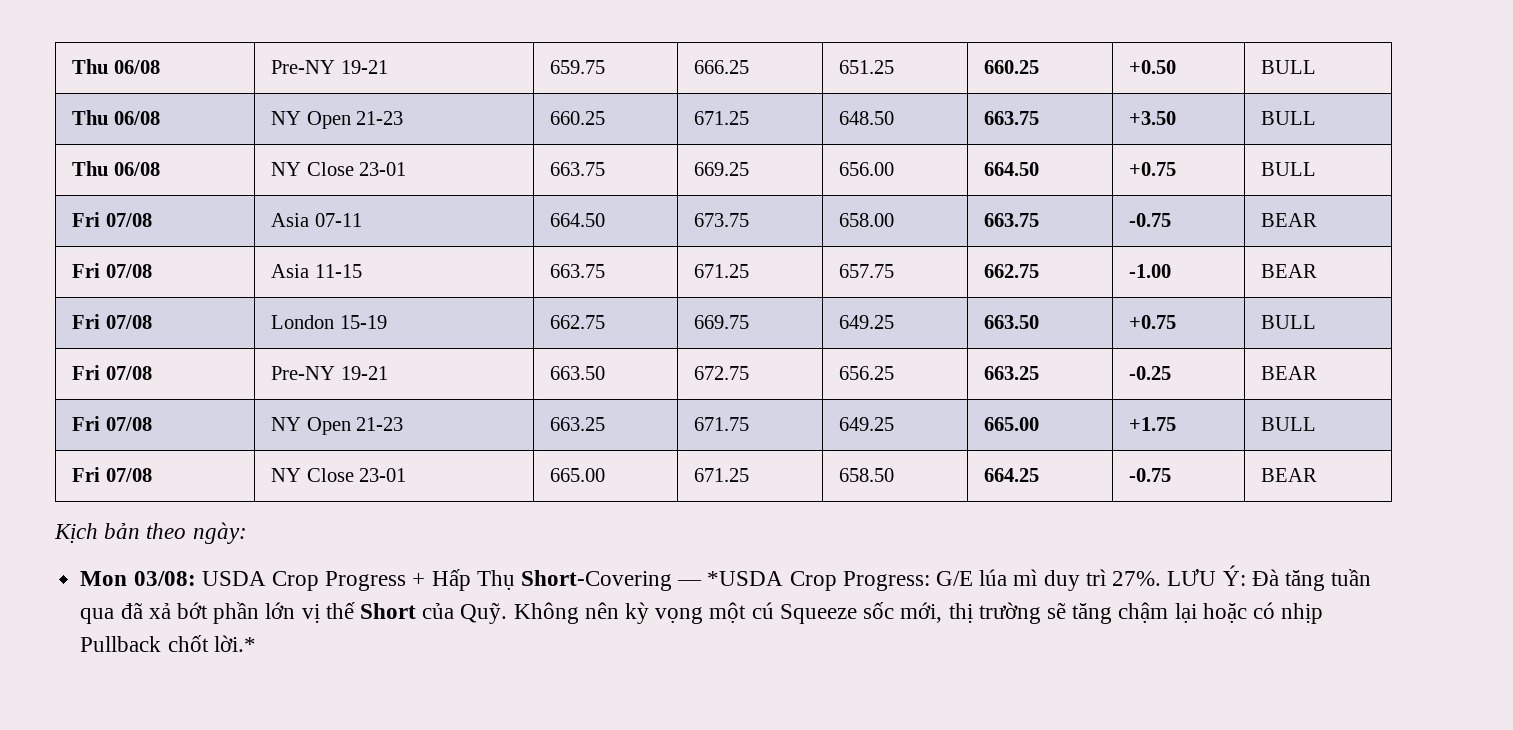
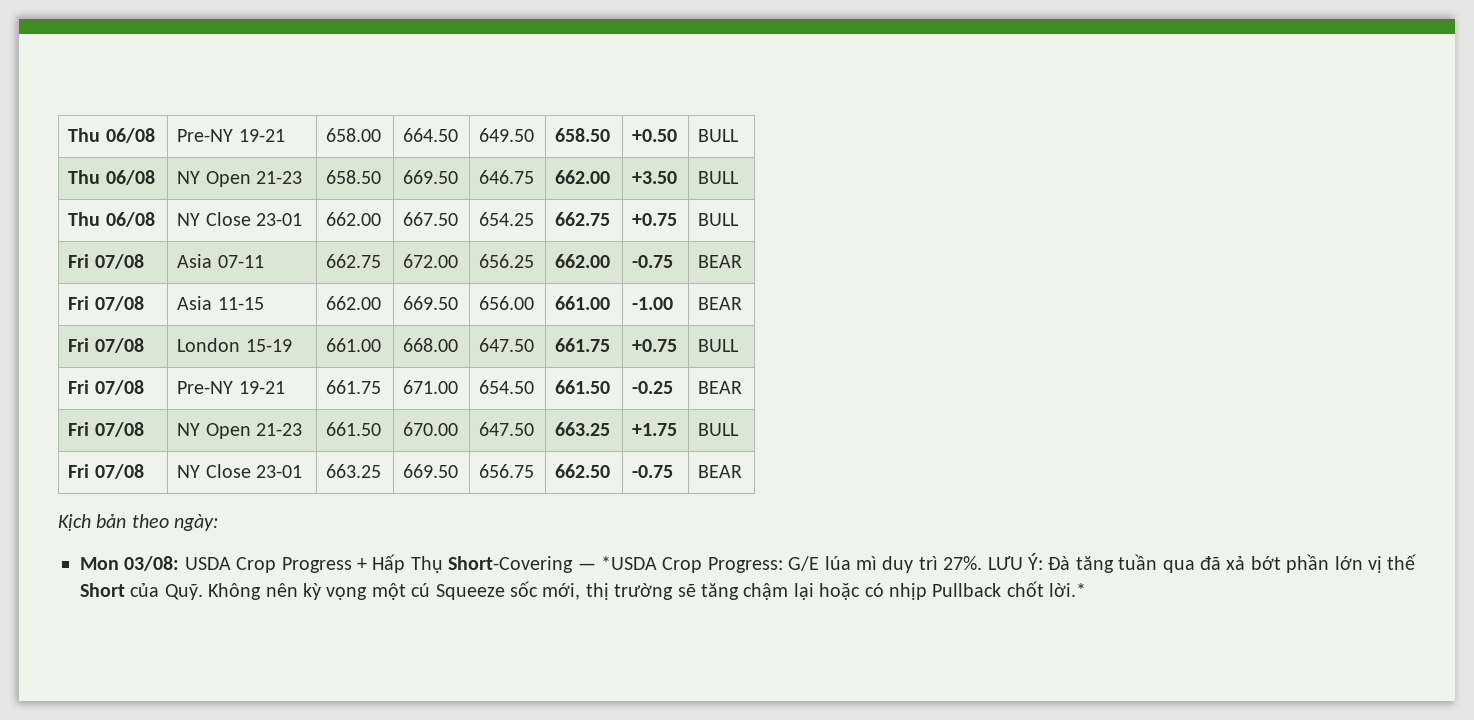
[550,60,606,74] [694,60,750,74] [839,60,895,74] [984,60,1040,74] 659.75 | 666.25 | 651.25 | 660.25 -> [326,128,382,142] [403,128,459,142] [479,128,535,142] [555,128,611,142] 658.00 | 664.50 | 649.50 | 658.50
[550,111,606,125] [694,111,750,125] [839,111,895,125] [984,111,1040,125] 660.25 | 671.25 | 648.50 | 663.75 -> [326,170,382,184] [403,170,459,184] [479,170,535,184] [555,170,611,184] 658.50 | 669.50 | 646.75 | 662.00
[550,162,606,176] [694,162,750,176] [839,162,895,176] [984,162,1040,176] 663.75 | 669.25 | 656.00 | 664.50 -> [326,212,382,226] [403,212,459,226] [479,212,535,226] [555,212,611,226] 662.00 | 667.50 | 654.25 | 662.75
[550,213,606,227] [694,213,750,227] [839,213,895,227] [984,213,1040,227] 664.50 | 673.75 | 658.00 | 663.75 -> [326,254,382,268] [403,254,459,268] [479,254,535,268] [555,254,611,268] 662.75 | 672.00 | 656.25 | 662.00
[550,264,606,278] [694,264,750,278] [839,264,895,278] [984,264,1040,278] 663.75 | 671.25 | 657.75 | 662.75 -> [326,296,382,310] [403,296,459,310] [479,296,535,310] [555,296,611,310] 662.00 | 669.50 | 656.00 | 661.00
[550,315,606,329] [694,315,750,329] [839,315,895,329] [984,315,1040,329] 662.75 | 669.75 | 649.25 | 663.50 -> [326,338,382,352] [403,338,459,352] [479,338,535,352] [555,338,611,352] 661.00 | 668.00 | 647.50 | 661.75
[550,366,606,380] [694,366,750,380] [839,366,895,380] [984,366,1040,380] 663.50 | 672.75 | 656.25 | 663.25 -> [326,380,382,394] [403,380,459,394] [479,380,535,394] [555,380,611,394] 661.75 | 671.00 | 654.50 | 661.50
[550,417,606,431] [694,417,750,431] [839,417,895,431] [984,417,1040,431] 663.25 | 671.75 | 649.25 | 665.00 -> [326,422,382,436] [403,422,459,436] [479,422,535,436] [555,422,611,436] 661.50 | 670.00 | 647.50 | 663.25
[550,468,606,482] [694,468,750,482] [839,468,895,482] [984,468,1040,482] 665.00 | 671.25 | 658.50 | 664.25 -> [326,464,382,478] [403,464,459,478] [479,464,535,478] [555,464,611,478] 663.25 | 669.50 | 656.75 | 662.50

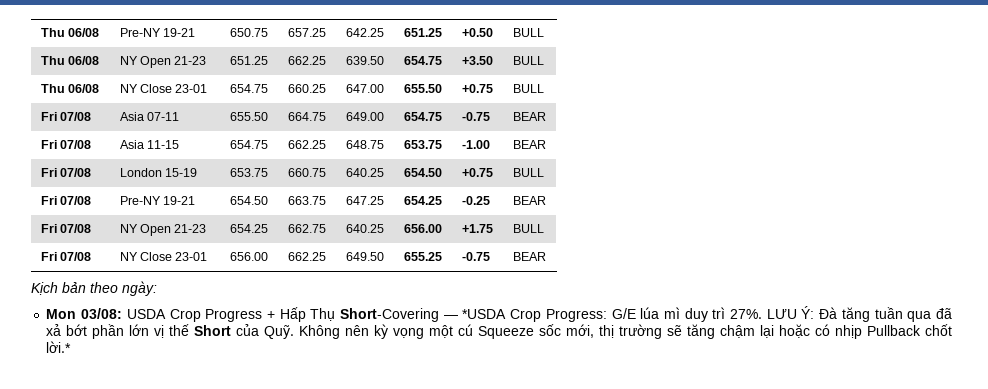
[326,128,382,142] [403,128,459,142] [479,128,535,142] [555,128,611,142] 658.00 | 664.50 | 649.50 | 658.50 -> [229,28,268,37] [287,28,326,37] [345,28,384,37] [403,28,442,37] 650.75 | 657.25 | 642.25 | 651.25
[326,170,382,184] [403,170,459,184] [479,170,535,184] [555,170,611,184] 658.50 | 669.50 | 646.75 | 662.00 -> [229,56,268,65] [287,56,326,65] [345,56,384,65] [403,56,442,65] 651.25 | 662.25 | 639.50 | 654.75
[326,212,382,226] [403,212,459,226] [479,212,535,226] [555,212,611,226] 662.00 | 667.50 | 654.25 | 662.75 -> [229,84,268,93] [287,84,326,93] [345,84,384,93] [403,84,442,93] 654.75 | 660.25 | 647.00 | 655.50
[326,254,382,268] [403,254,459,268] [479,254,535,268] [555,254,611,268] 662.75 | 672.00 | 656.25 | 662.00 -> [229,112,268,121] [287,112,326,121] [345,112,384,121] [403,112,442,121] 655.50 | 664.75 | 649.00 | 654.75
[326,296,382,310] [403,296,459,310] [479,296,535,310] [555,296,611,310] 662.00 | 669.50 | 656.00 | 661.00 -> [229,140,268,149] [287,140,326,149] [345,140,384,149] [403,140,442,149] 654.75 | 662.25 | 648.75 | 653.75
[326,338,382,352] [403,338,459,352] [479,338,535,352] [555,338,611,352] 661.00 | 668.00 | 647.50 | 661.75 -> [229,168,268,177] [287,168,326,177] [345,168,384,177] [403,168,442,177] 653.75 | 660.75 | 640.25 | 654.50
[326,380,382,394] [403,380,459,394] [479,380,535,394] [555,380,611,394] | 661.75 | 671.00 | 654.50 | 661.50 -> [229,196,268,205] [287,196,326,205] [345,196,384,205] [403,196,442,205] | 654.50 | 663.75 | 647.25 | 654.25
[326,422,382,436] [403,422,459,436] [479,422,535,436] [555,422,611,436] 661.50 | 670.00 | 647.50 | 663.25 -> [229,224,268,233] [287,224,326,233] [345,224,384,233] [403,224,442,233] 654.25 | 662.75 | 640.25 | 656.00
[326,464,382,478] [403,464,459,478] [479,464,535,478] [555,464,611,478] 663.25 | 669.50 | 656.75 | 662.50 -> [229,252,268,261] [287,252,326,261] [345,252,384,261] [403,252,442,261] 656.00 | 662.25 | 649.50 | 655.25

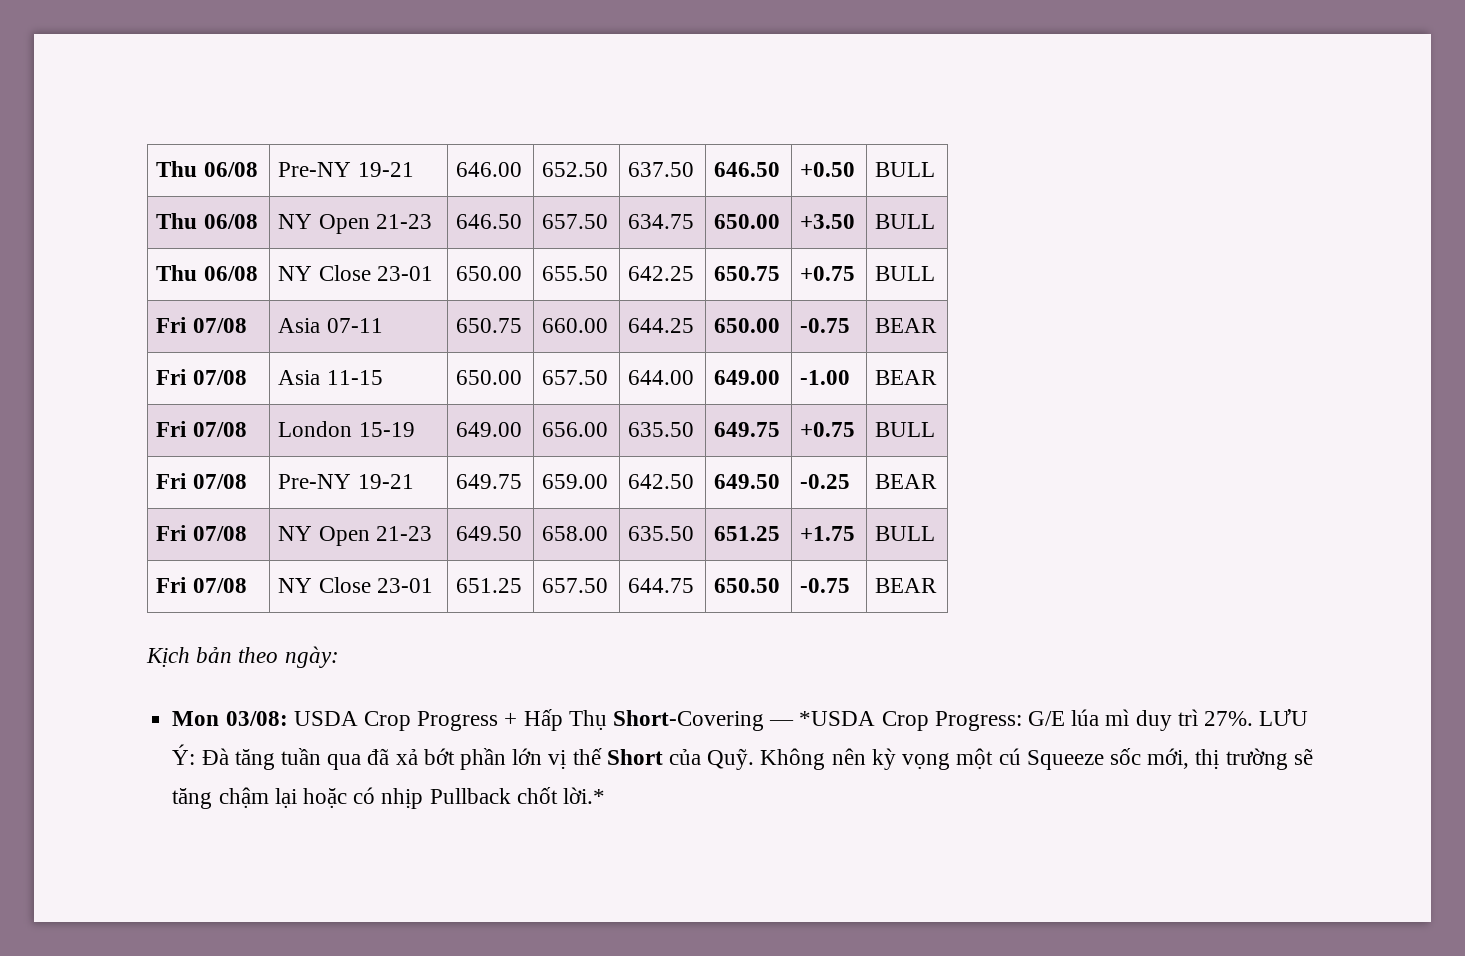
[229,28,268,37] [287,28,326,37] [345,28,384,37] [403,28,442,37] 650.75 | 657.25 | 642.25 | 651.25 -> [456,162,523,177] [542,162,609,177] [628,162,695,177] [714,162,781,177] 646.00 | 652.50 | 637.50 | 646.50
[229,56,268,65] [287,56,326,65] [345,56,384,65] [403,56,442,65] 651.25 | 662.25 | 639.50 | 654.75 -> [456,214,523,229] [542,214,609,229] [628,214,695,229] [714,214,781,229] 646.50 | 657.50 | 634.75 | 650.00
[229,84,268,93] [287,84,326,93] [345,84,384,93] [403,84,442,93] 654.75 | 660.25 | 647.00 | 655.50 -> [456,266,523,281] [542,266,609,281] [628,266,695,281] [714,266,781,281] 650.00 | 655.50 | 642.25 | 650.75
[229,112,268,121] [287,112,326,121] [345,112,384,121] [403,112,442,121] 655.50 | 664.75 | 649.00 | 654.75 -> [456,318,523,333] [542,318,609,333] [628,318,695,333] [714,318,781,333] 650.75 | 660.00 | 644.25 | 650.00
[229,140,268,149] [287,140,326,149] [345,140,384,149] [403,140,442,149] 654.75 | 662.25 | 648.75 | 653.75 -> [456,370,523,385] [542,370,609,385] [628,370,695,385] [714,370,781,385] 650.00 | 657.50 | 644.00 | 649.00
[229,168,268,177] [287,168,326,177] [345,168,384,177] [403,168,442,177] 653.75 | 660.75 | 640.25 | 654.50 -> [456,422,523,437] [542,422,609,437] [628,422,695,437] [714,422,781,437] 649.00 | 656.00 | 635.50 | 649.75
[229,196,268,205] [287,196,326,205] [345,196,384,205] [403,196,442,205] 654.50 | 663.75 | 647.25 | 654.25 -> [456,474,523,489] [542,474,609,489] [628,474,695,489] [714,474,781,489] 649.75 | 659.00 | 642.50 | 649.50
[229,224,268,233] [287,224,326,233] [345,224,384,233] [403,224,442,233] 654.25 | 662.75 | 640.25 | 656.00 -> [456,526,523,541] [542,526,609,541] [628,526,695,541] [714,526,781,541] 649.50 | 658.00 | 635.50 | 651.25
[229,252,268,261] [287,252,326,261] [345,252,384,261] [403,252,442,261] 656.00 | 662.25 | 649.50 | 655.25 -> [456,578,523,593] [542,578,609,593] [628,578,695,593] [714,578,781,593] 651.25 | 657.50 | 644.75 | 650.50

